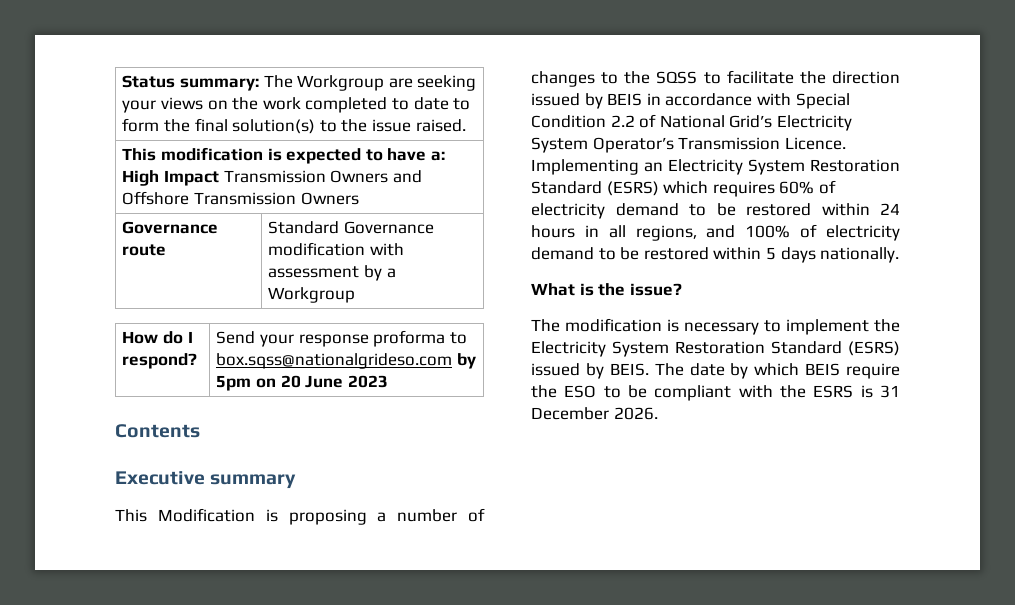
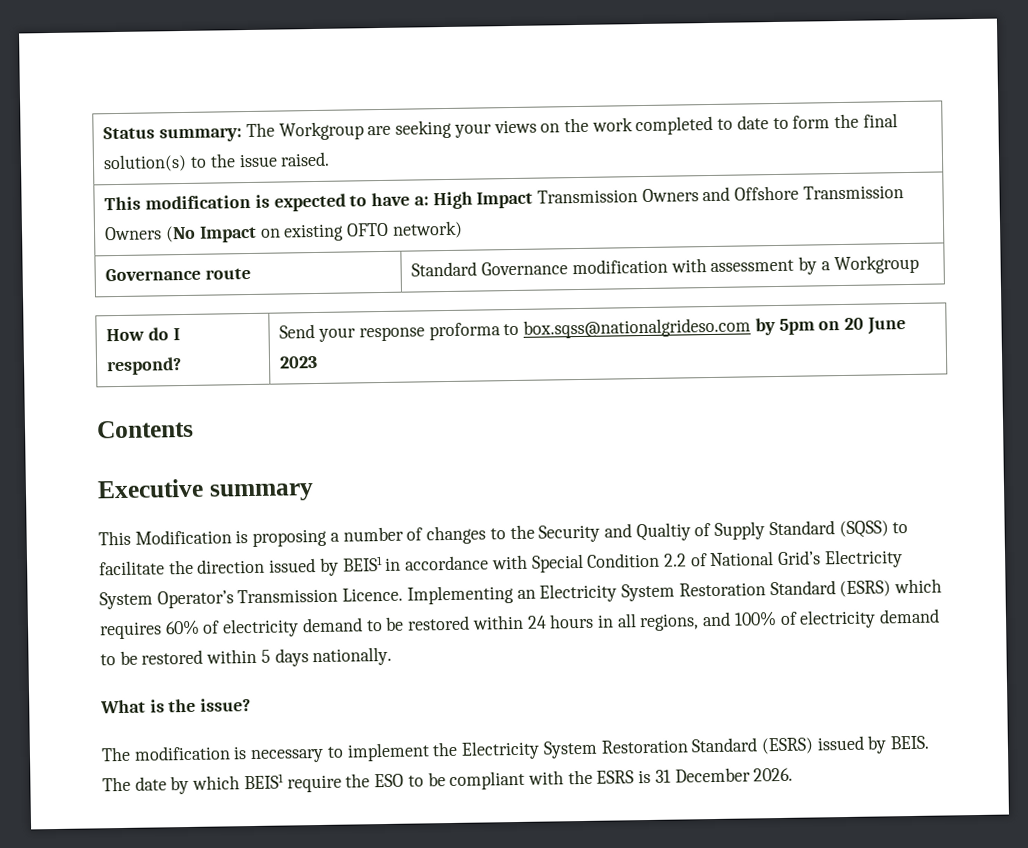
(359, 198) none -> [165,220,463,243] (No Impact on existing OFTO network)
[656,71,698,84] SQSS -> [538,520,889,543] Security and Qualtiy of Supply Standard (SQSS)
[607,93,643,106] BEIS -> [341,556,383,572] BEIS1
[805,363,841,376] BEIS -> [243,773,284,790] BEIS1

